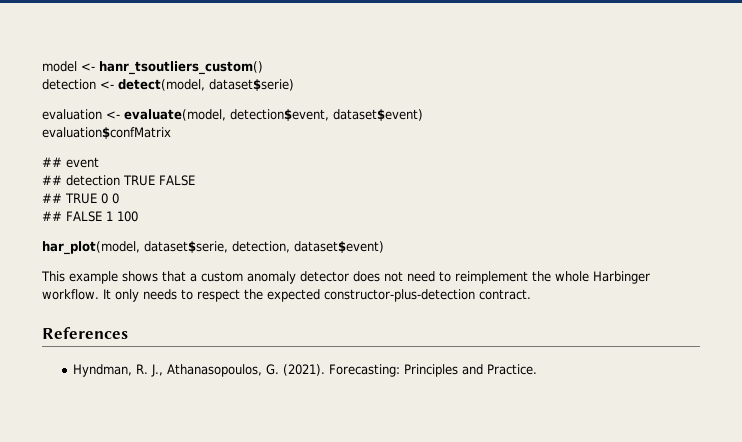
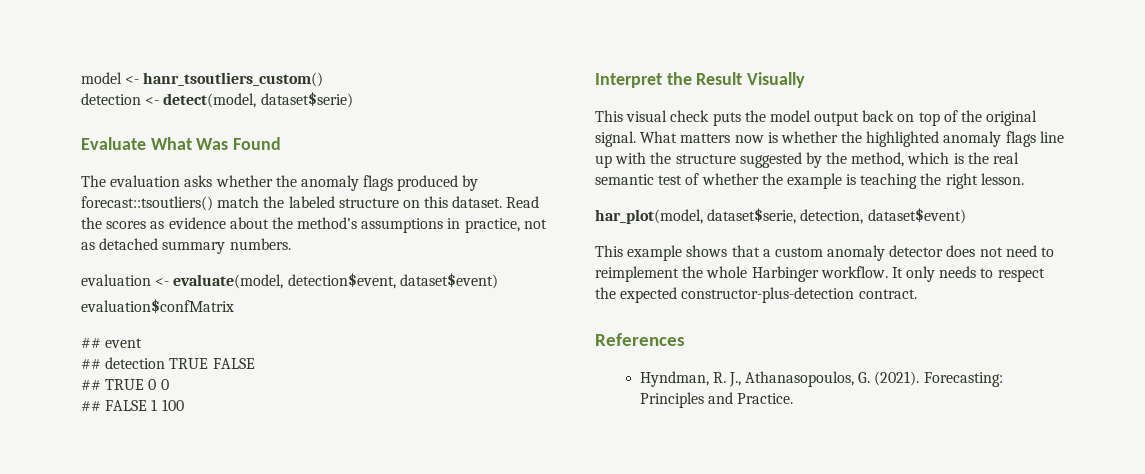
(294, 85) none -> [81,137,282,150] [81,175,479,191] [81,196,540,211] [81,217,547,233] [81,238,291,254] // Evaluate What Was Found // The evaluation asks whether the anomaly flags produced by forecast::tsoutliers() match the labeled structure on this dataset. Read the scores as evidence about the method’s assumptions in practice, not as detached summary numbers.
(138, 216) none -> [595,72,806,88] [595,110,1038,126] [595,131,1064,147] [595,152,1020,168] [595,173,1024,189] // Interpret the Result Visually // This visual check puts the model output back on top of the original signal. What matters now is whether the highlighted anomaly flags line up with the structure suggested by the method, which is the real semantic test of whether the example is teaching the right lesson.

